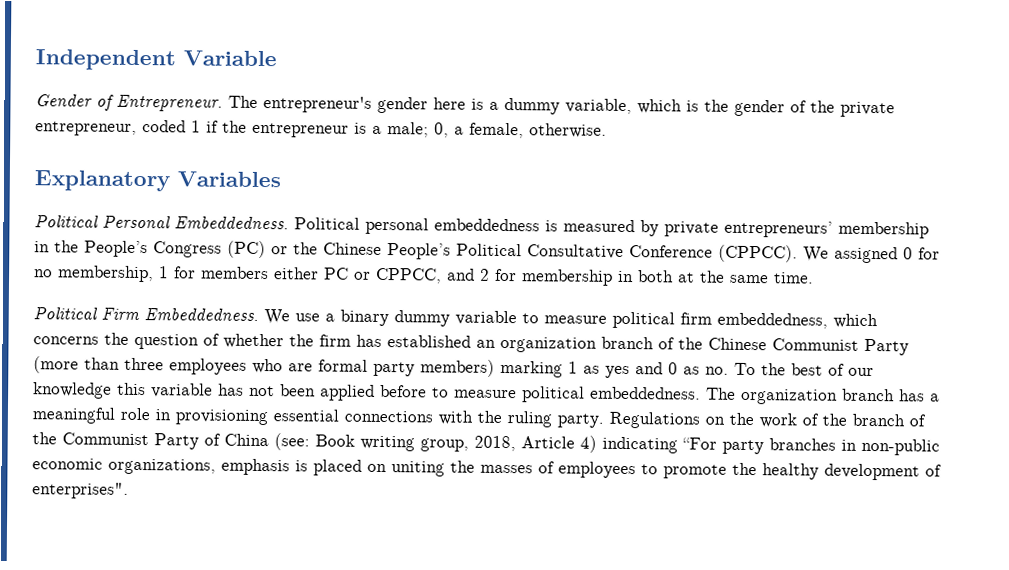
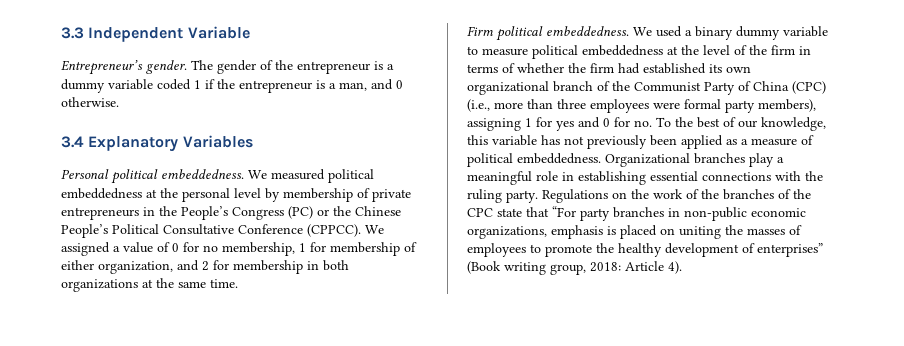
(35, 60) none -> [61,27,84,39] 3.3
[35,94,895,118] [35,121,137,136] Gender of Entrepreneur. The entrepreneur's gender here is a dummy variable, which is the gender of the private entrepreneur, -> [61,60,394,75] [61,79,153,93] Entrepreneur’s gender. The gender of the entrepreneur is a dummy variable
[387,122,524,139] male; 0, a female, -> [339,79,403,91] man, and 0
(607, 130) none -> [61,136,84,148] 3.4
[34,215,929,239] Political Personal Embeddedness. Political personal embeddedness is measured by private entrepreneurs’ membership -> [61,169,374,184] [61,188,411,202] [61,207,139,220] Personal political embeddedness. We measured political embeddedness at the personal level by membership of private entrepreneurs
(898, 255) none -> [113,242,170,253] a value of
[201,266,442,284] members either PC or CPPCC, -> [330,242,417,256] [61,260,173,274] membership of either organization,
(674, 276) none -> [61,279,138,292] organizations
[33,307,320,325] Political Firm Embeddedness. We use -> [467,26,682,41] Firm political embeddedness. We used
[680,312,878,329] [33,332,909,356] [33,356,600,378] firm embeddedness, which concerns the question of whether the firm has established an organization branch of the Chinese Communist Party (more than three employees who are formal party members) marking 1 as -> [582,45,811,56] [467,63,751,74] [467,81,826,95] [467,99,816,113] [467,117,552,131] embeddedness at the level of the firm in terms of whether the firm had established its own organizational branch of the Communist Party of China (CPC) (i.e., more than three employees were formal party members), assigning 1 for
[683,366,700,375] as -> [614,117,630,127] for
[33,382,112,399] knowledge -> [761,117,826,131] knowledge,
(275, 391) none -> [587,135,647,149] previously
[380,384,925,405] before to measure political embeddedness. The organization branch has -> [726,135,814,146] [467,153,774,167] as a measure of political embeddedness. Organizational branches play
[175,409,268,426] provisioning -> [578,171,646,185] establishing
[852,413,926,427] [32,432,678,454] branch of the Communist Party of China (see: Book writing group, 2018, Article 4) indicating -> [723,189,811,200] [467,207,549,217] branches of the CPC state that
[32,482,129,499] enterprises". -> [757,243,823,257] [467,261,682,275] enterprises” (Book writing group, 2018: Article 4).

